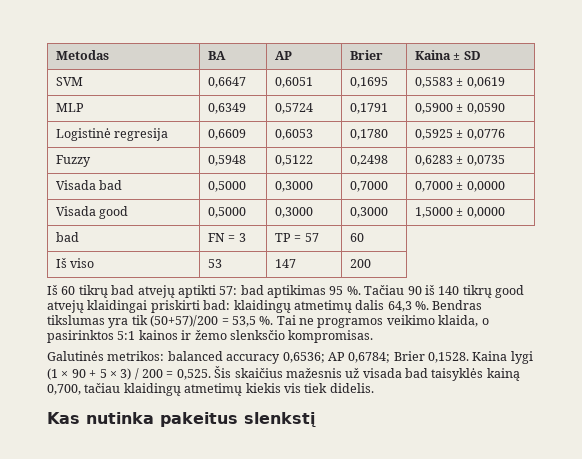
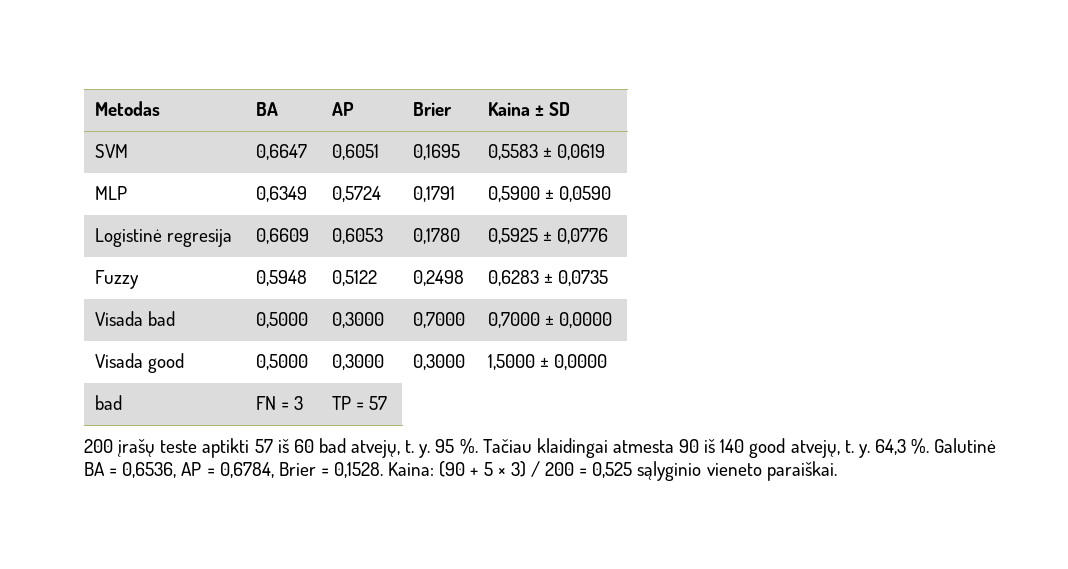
[349,233,364,242] [55,258,95,268] [207,259,222,268] [274,259,296,268] [349,259,371,268] [47,285,326,298] | 60 // Iš viso | 53 | 147 | 200 // Iš 60 tikrų bad atvejų aptikti 57: bad aptikimas -> [84,438,431,458] // 200 įrašų teste aptikti 57 iš 60 bad atvejų, t. y.
(405, 290) none -> [536,438,674,458] klaidingai atmesta
[462,285,524,298] [47,300,483,313] [47,315,489,328] [47,330,374,343] [47,351,533,364] [47,368,86,380] tikrų good atvejų klaidingai priskirti bad: klaidingų atmetimų dalis 64,3 %. Bendras tikslumas yra tik (50+57)/200 = 53,5 %. Tai ne programos veikimo klaida, o pasirinktos 5:1 kainos ir žemo slenksčio kompromisas. // Galutinės metrikos: balanced accuracy 0,6536; AP 0,6784; Brier 0,1528. Kaina lygi (1 × 90 -> [749,438,997,458] [84,461,466,478] good atvejų, t. y. 64,3 %. Galutinė BA = 0,6536, AP = 0,6784, Brier = 0,1528. Kaina: (90
[176,366,520,381] [47,383,374,396] [47,412,316,427] 0,525. Šis skaičius mažesnis už visada bad taisyklės kainą 0,700, tačiau klaidingų atmetimų kiekis vis tiek didelis. // Kas nutinka pakeitus slenkstį -> [592,461,837,481] 0,525 sąlyginio vieneto paraiškai.

